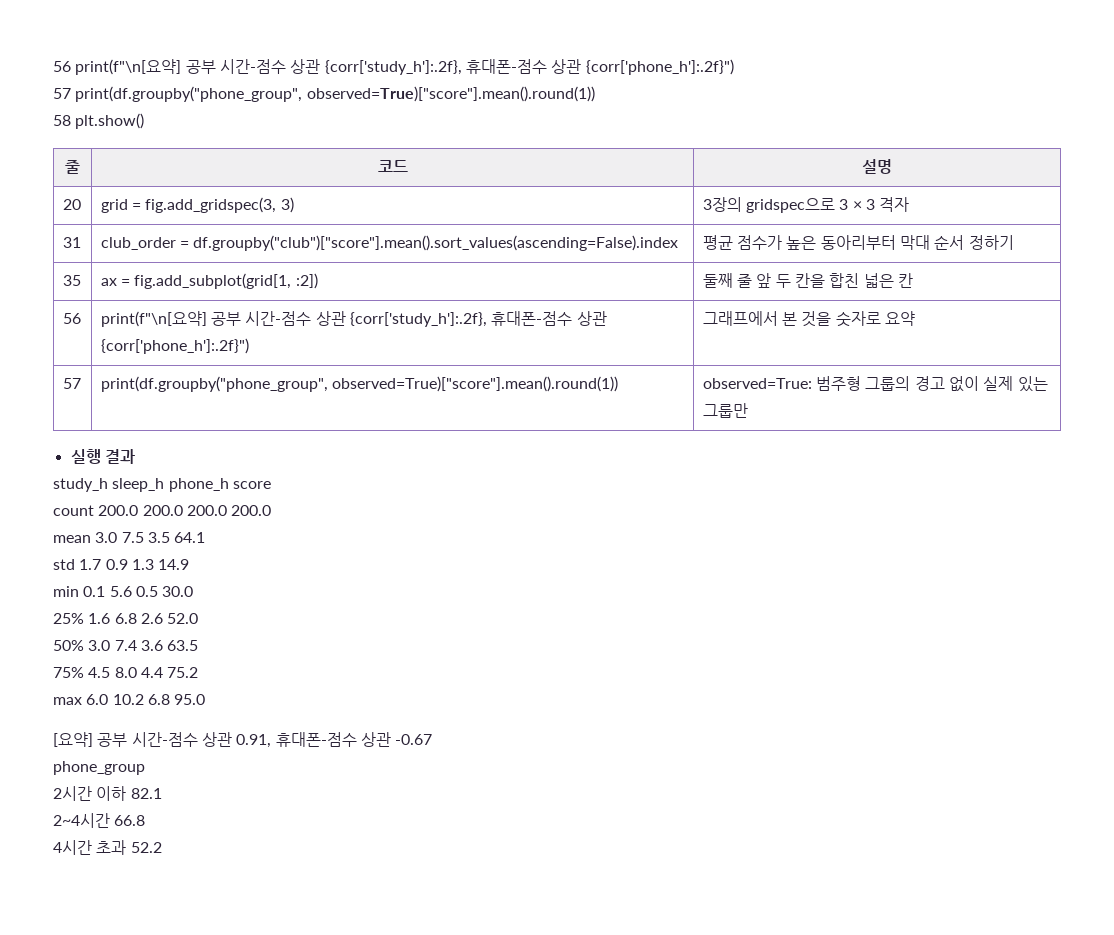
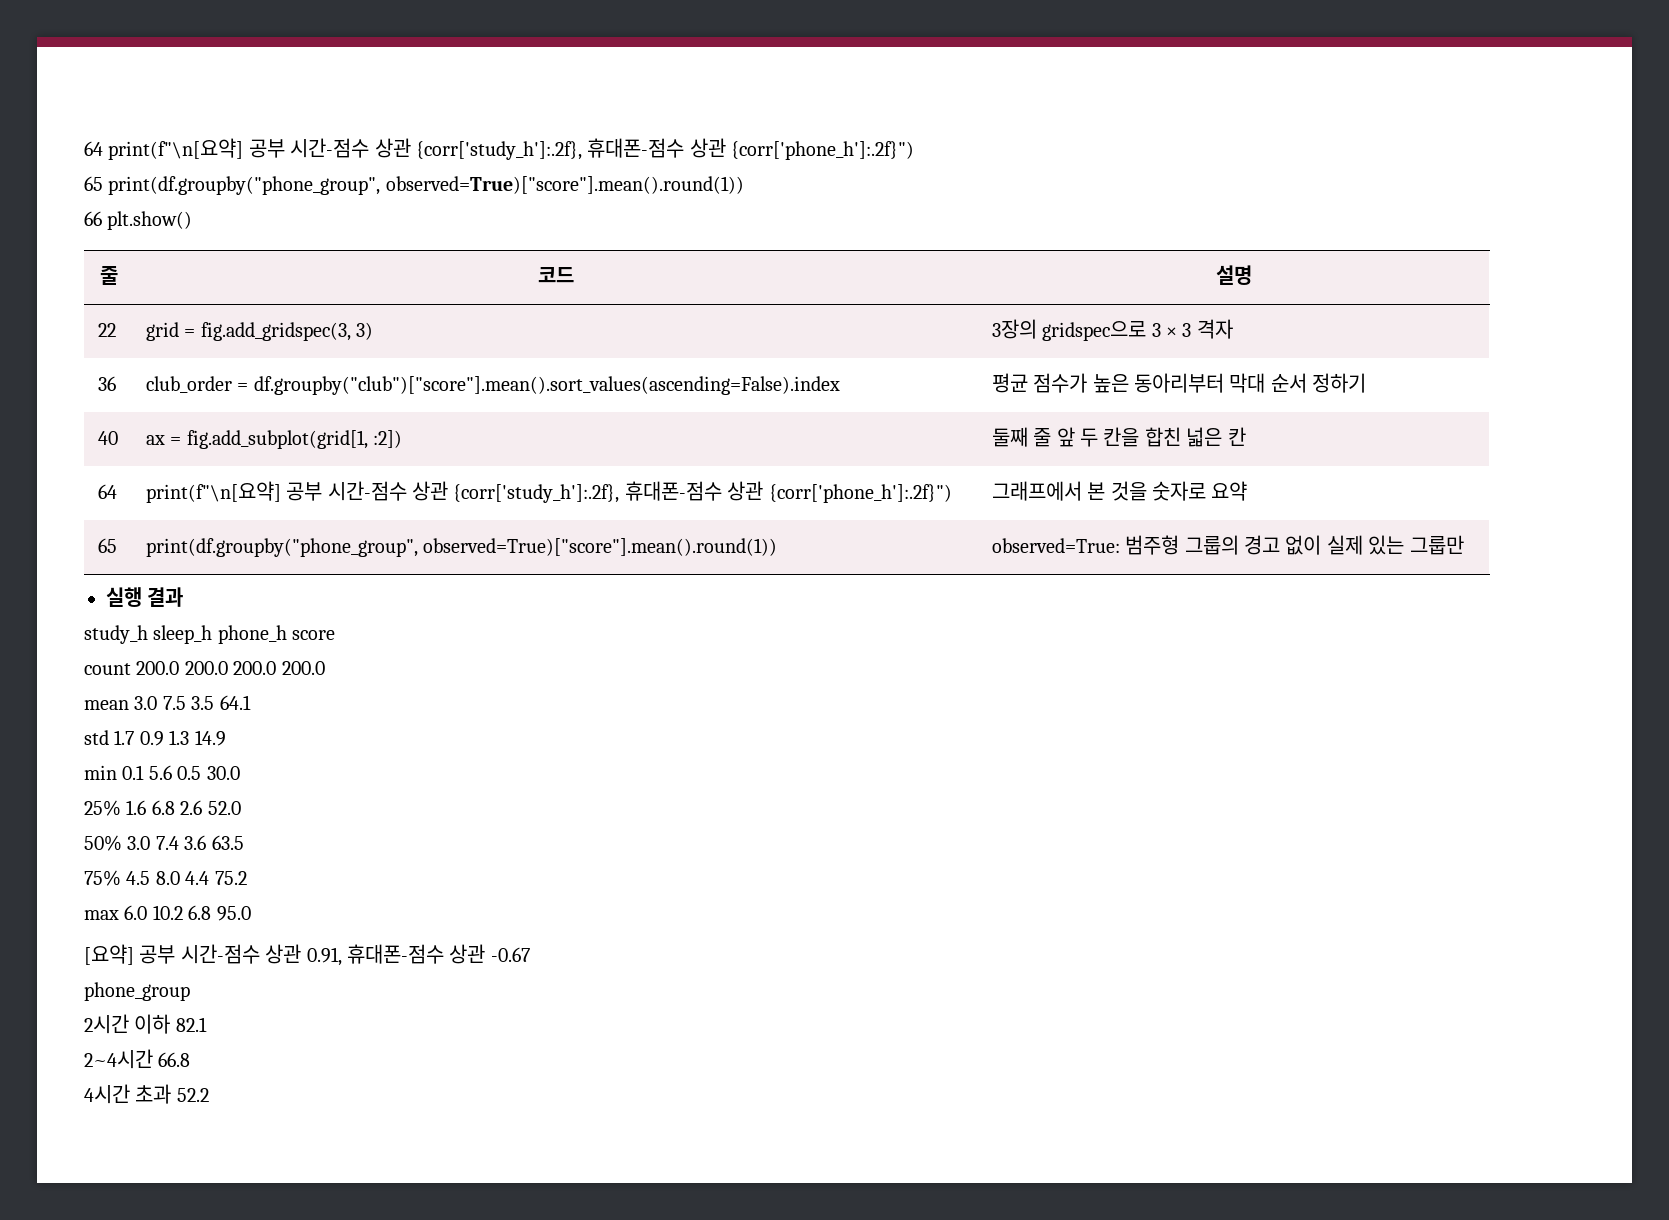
[53,61,71,72] 56 -> [84,141,103,156] 64
[53,88,71,99] 57 -> [84,176,103,191] 65
[53,115,71,126] 58 -> [84,211,102,226] 66
[62,199,81,210] 20 -> [97,323,116,337] 22
[62,237,81,248] 31 -> [97,376,116,391] 36
[62,275,81,286] 35 -> [97,431,118,445] 40
[62,313,81,324] 56 -> [97,484,117,499] 64
[62,378,81,389] 57 -> [97,538,117,553] 65

